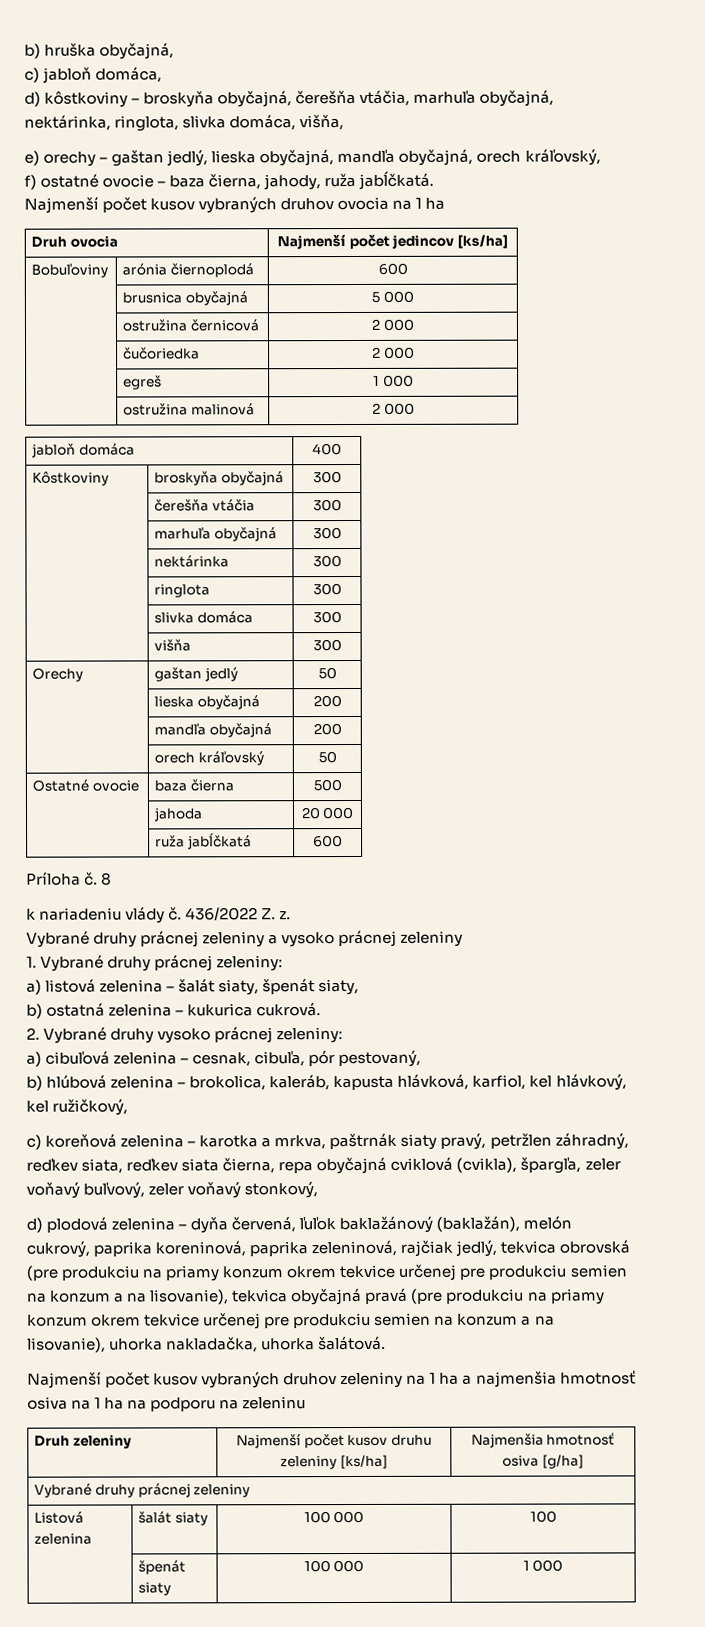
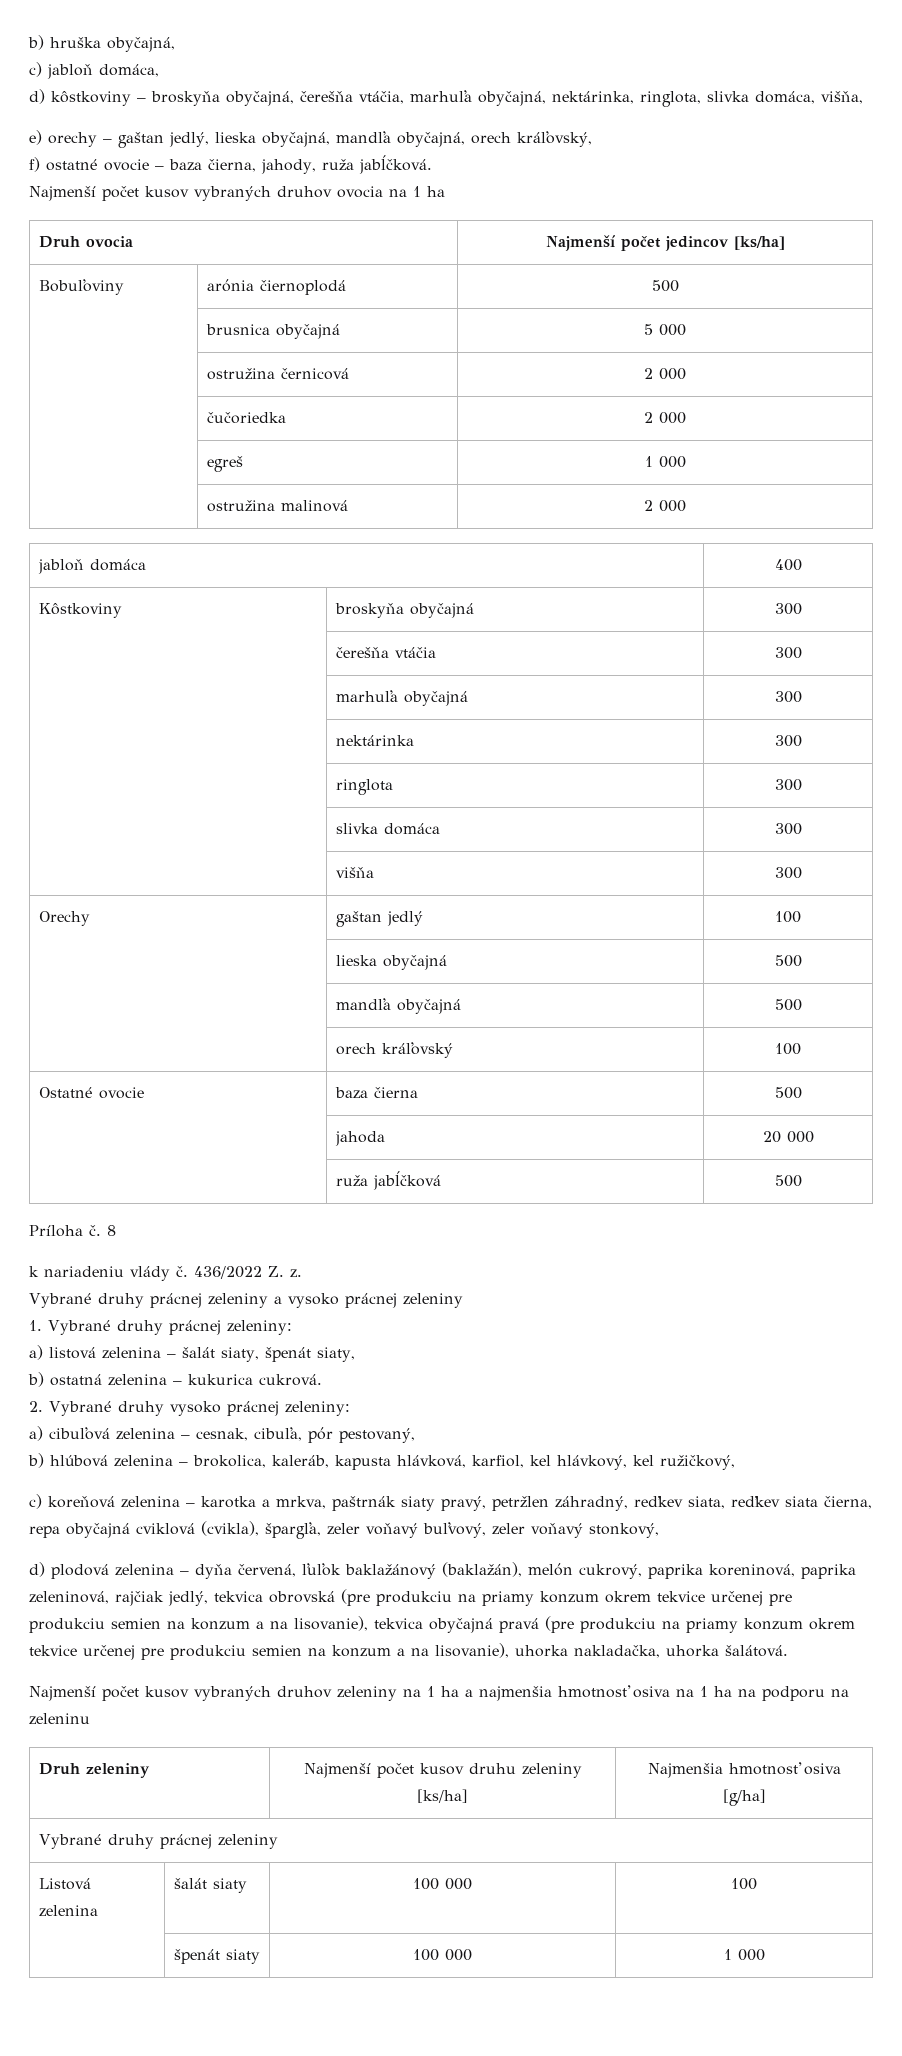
[358,170,435,190] jabĺčkatá. -> [359,155,432,174] jabĺčková.
[377,262,408,275] 600 -> [651,280,679,292] 500
[317,667,337,680] 50 -> [775,911,801,923] 100
[312,695,342,708] 200 -> [774,955,802,967] 500
[312,723,342,736] 200 -> [774,999,802,1011] 500
[317,751,337,764] 50 -> [775,1043,801,1055] 100
[186,833,252,850] [313,835,343,848] jabĺčkatá | 600 -> [372,1171,441,1190] [774,1175,802,1187] jabĺčková | 500

